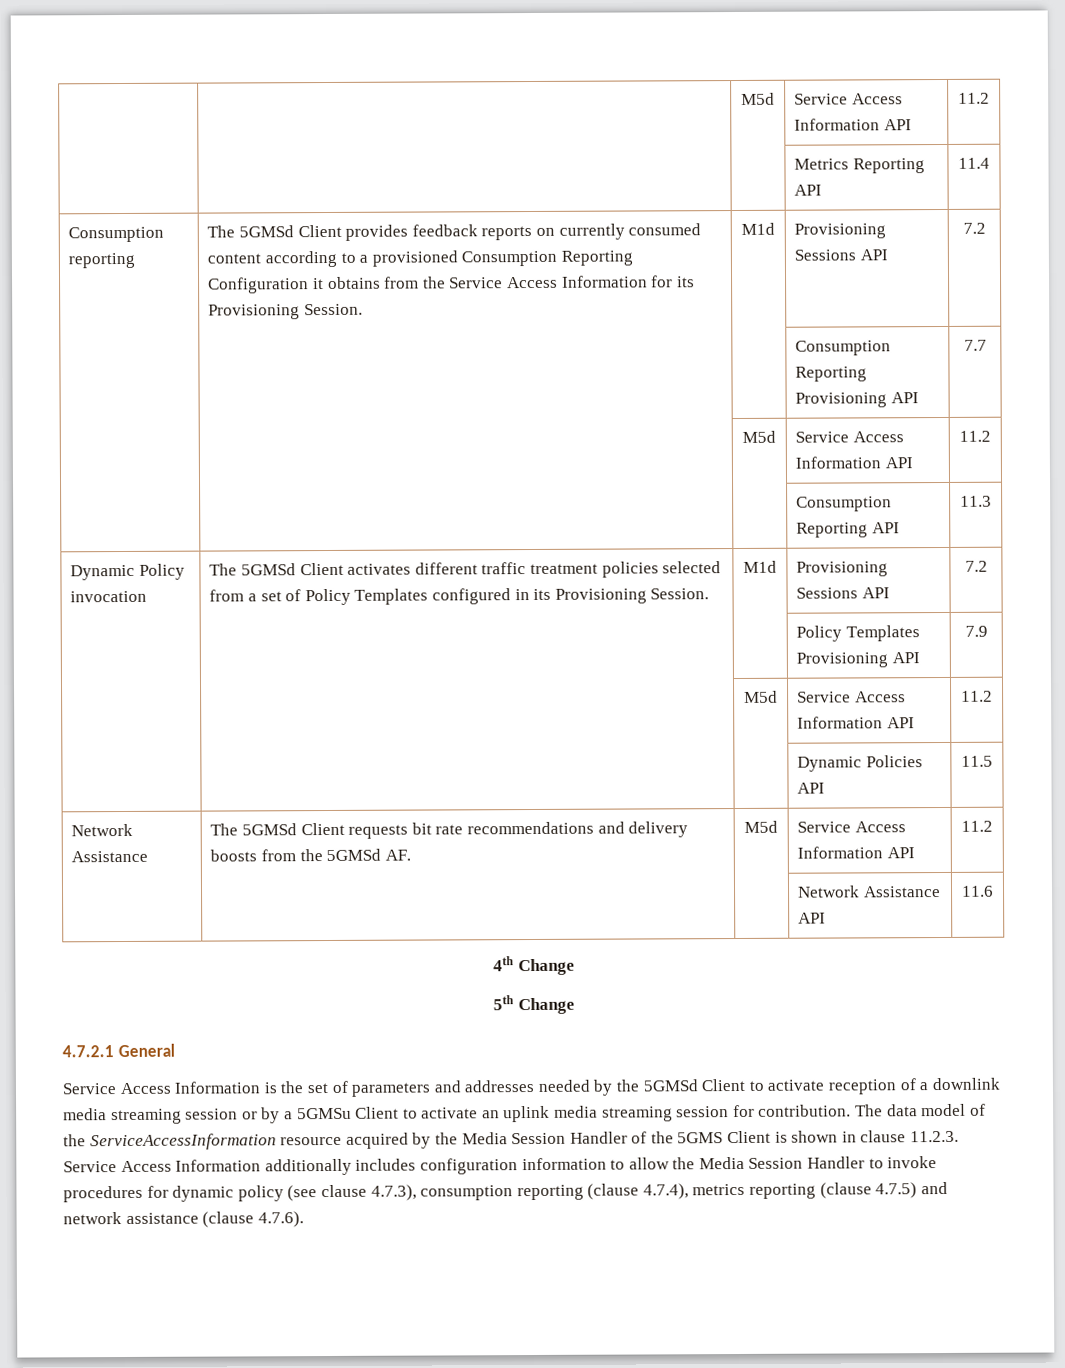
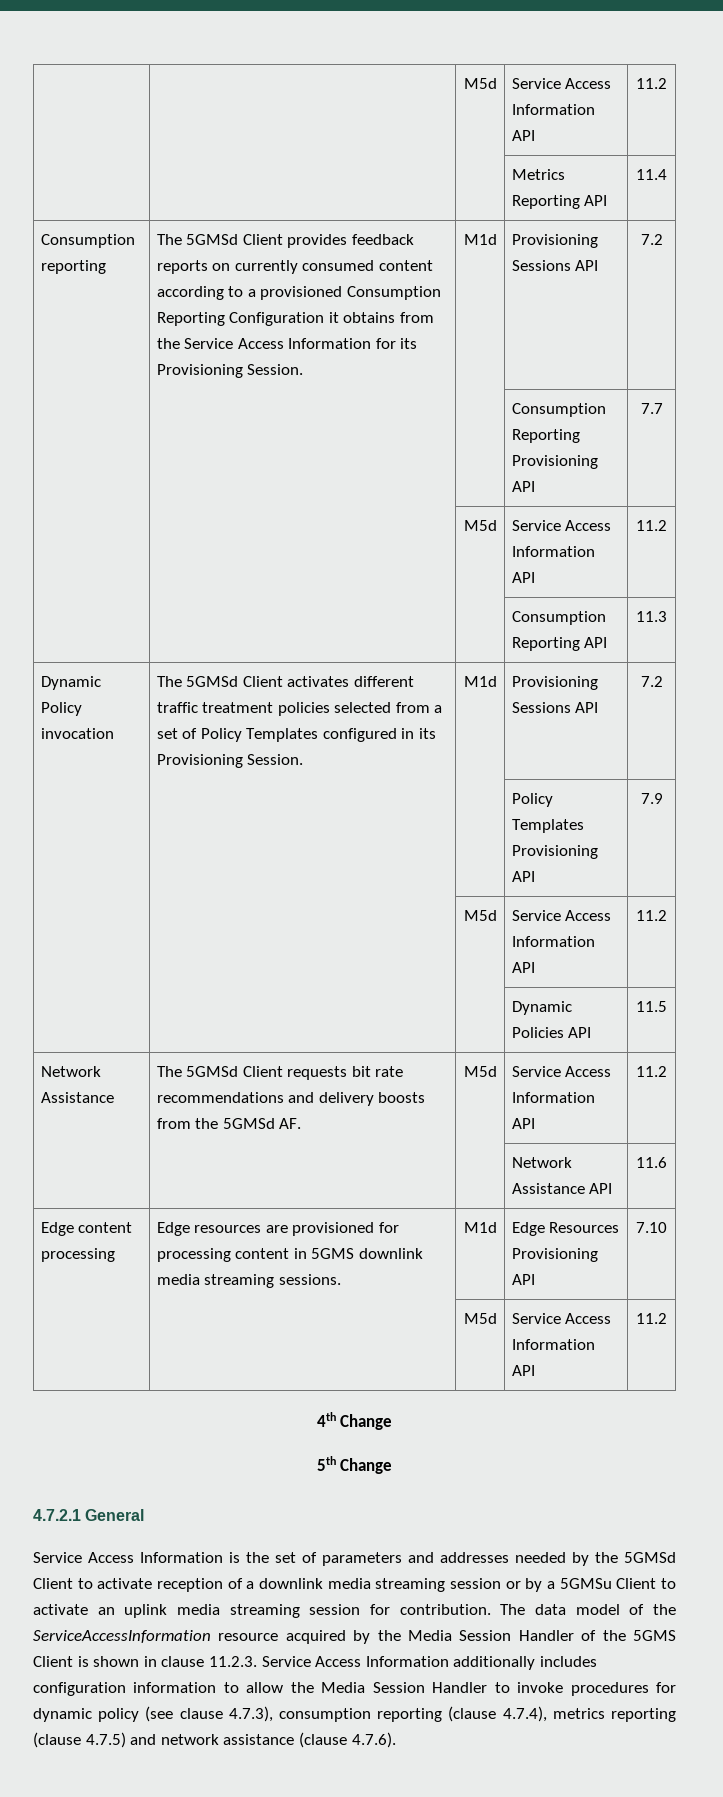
(994, 891) none -> [40,1222,133,1236] [40,1248,115,1262] [156,1222,399,1236] [156,1248,423,1262] [156,1274,341,1288] [463,1222,497,1233] [511,1222,620,1236] [511,1248,598,1262] [511,1274,535,1285] [636,1222,667,1233] [463,1313,497,1324] [511,1313,612,1324] [511,1339,595,1350] [511,1365,535,1376] [636,1313,667,1324] // Edge content processing | Edge resources are provisioned for processing content in 5GMS downlink media streaming sessions. | M1d | Edge Resources Provisioning API | 7.10 // | | M5d | Service Access Information API | 11.2

